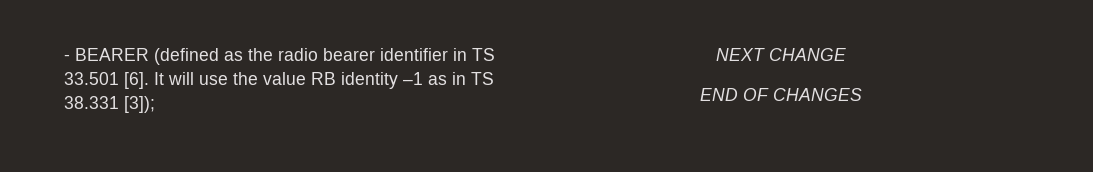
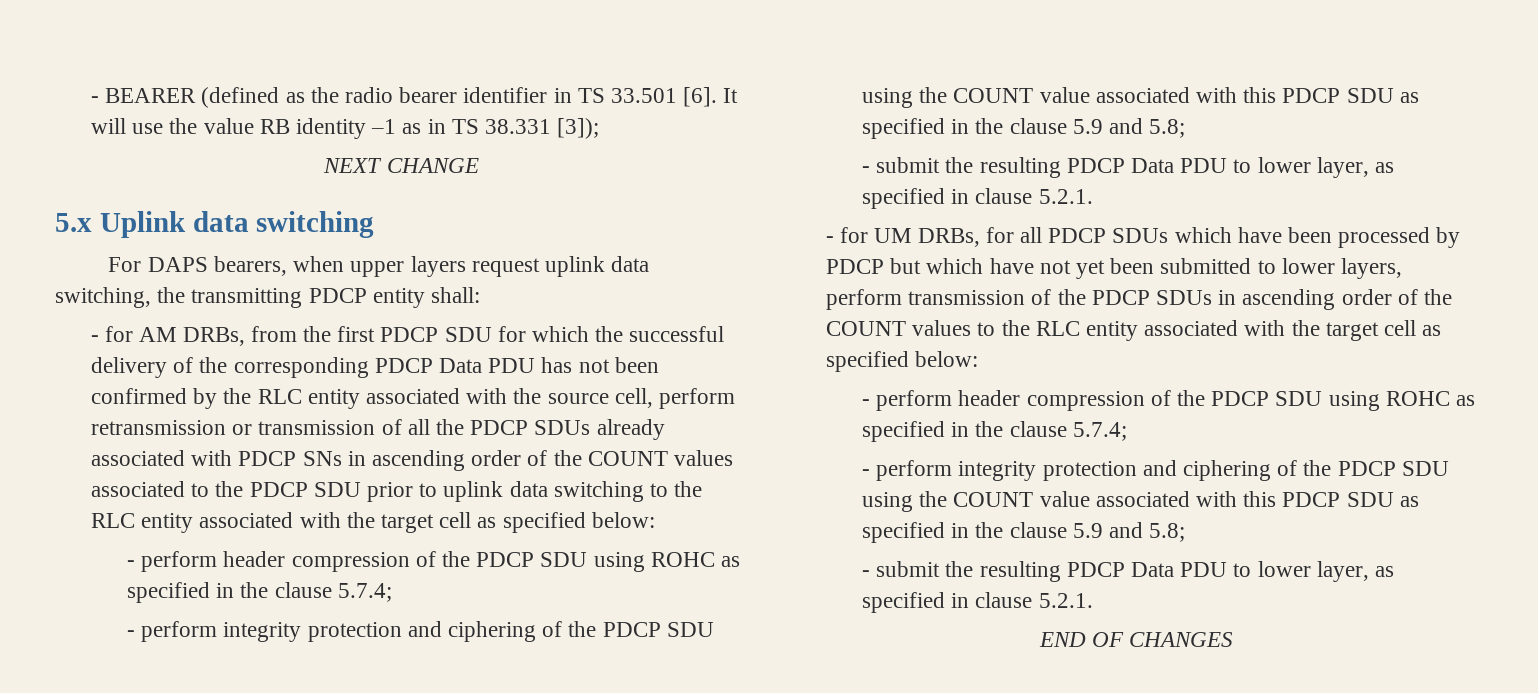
(846, 54) none -> [55,211,375,238] [108,256,650,277] [55,287,481,308] [90,326,725,346] [90,357,659,378] [90,388,736,409] [90,419,665,440] [90,450,734,471] [90,481,703,502] [90,512,655,533] [126,551,740,572] [126,582,392,603] [126,621,714,642] [861,87,1419,108] [861,118,1186,139] [861,157,1394,178] [861,188,1093,209] [825,227,1461,248] [825,258,1403,279] [825,289,1453,310] [825,320,1442,341] [825,351,979,372] [861,390,1475,411] [861,421,1127,442] [861,460,1449,481] [861,491,1419,512] [861,522,1186,543] [861,561,1394,582] [861,592,1093,613] // 5.x Uplink data switching // For DAPS bearers, when upper layers request uplink data switching, the transmitting PDCP entity shall: // - for AM DRBs, from the first PDCP SDU for which the successful delivery of the corresponding PDCP Data PDU has not been confirmed by the RLC entity associated with the source cell, perform retransmission or transmission of all the PDCP SDUs already associated with PDCP SNs in ascending order of the COUNT values associated to the PDCP SDU prior to uplink data switching to the RLC entity associated with the target cell as specified below: // - perform header compression of the PDCP SDU using ROHC as specified in the clause 5.7.4; // - perform integrity protection and ciphering of the PDCP SDU using the COUNT value associated with this PDCP SDU as specified in the clause 5.9 and 5.8; // - submit the resulting PDCP Data PDU to lower layer, as specified in clause 5.2.1. // - for UM DRBs, for all PDCP SDUs which have been processed by PDCP but which have not yet been submitted to lower layers, perform transmission of the PDCP SDUs in ascending order of the COUNT values to the RLC entity associated with the target cell as specified below: // - perform header compression of the PDCP SDU using ROHC as specified in the clause 5.7.4; // - perform integrity protection and ciphering of the PDCP SDU using the COUNT value associated with this PDCP SDU as specified in the clause 5.9 and 5.8; // - submit the resulting PDCP Data PDU to lower layer, as specified in clause 5.2.1.

